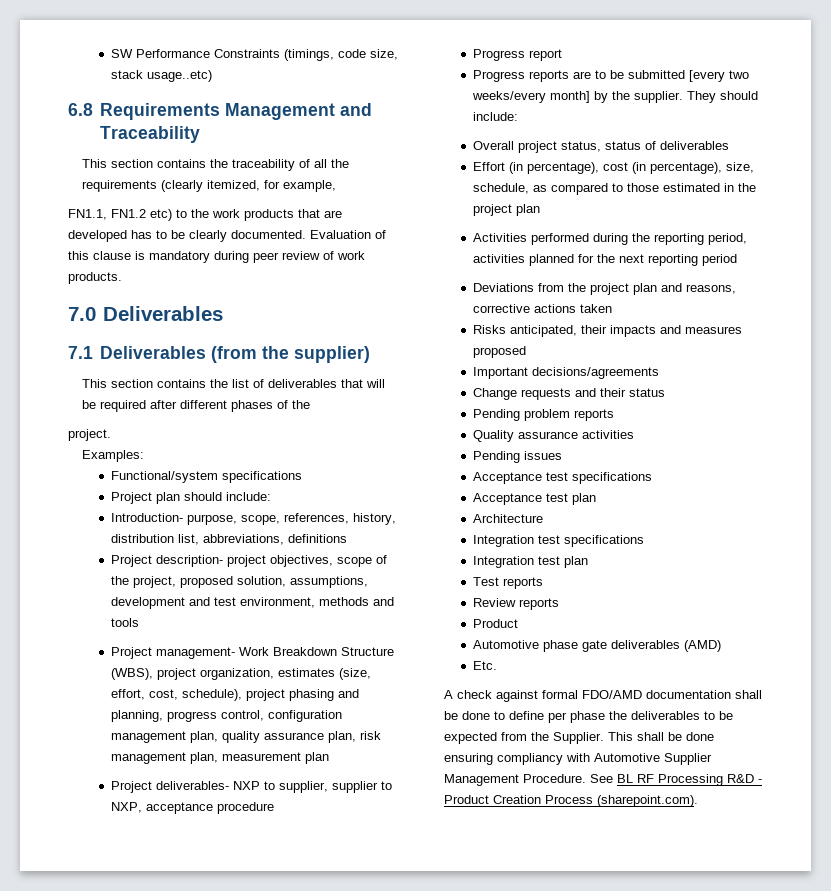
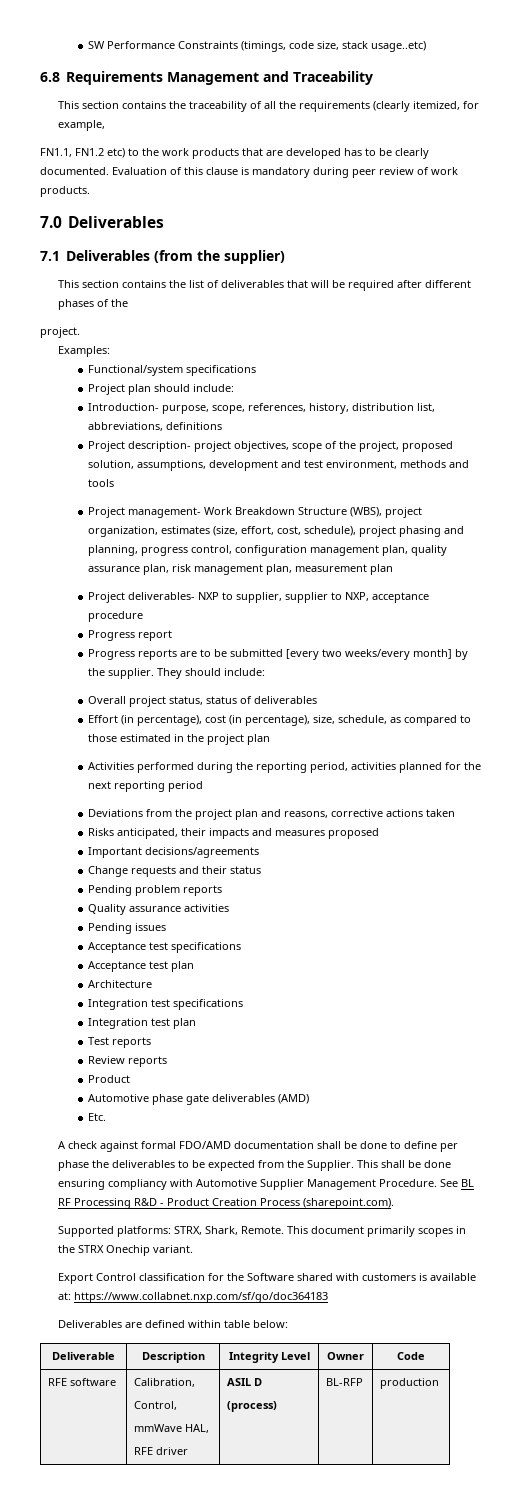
(699, 801) none -> [57,1226,466,1237] [57,1245,193,1256] [57,1273,476,1284] [57,1292,328,1303] [57,1320,288,1328] [52,1352,115,1360] [141,1352,205,1363] [228,1352,310,1363] [327,1352,364,1360] [397,1352,425,1360] [48,1378,117,1386] [134,1378,196,1387] [134,1401,178,1410] [134,1424,210,1433] [134,1447,189,1455] [227,1378,263,1386] [227,1401,278,1412] [326,1378,364,1386] [380,1378,440,1389] // Supported platforms: STRX, Shark, Remote. This document primarily scopes in the STRX Onechip variant. // Export Control classification for the Software shared with customers is available at: https://www.collabnet.nxp.com/sf/go/doc364183 // Deliverables are defined within table below: // Deliverable | Description | Integrity Level | Owner | Code // RFE software | Calibration, // Control, // mmWave HAL, // RFE driver | ASIL D // (process) | BL-RFP | production

